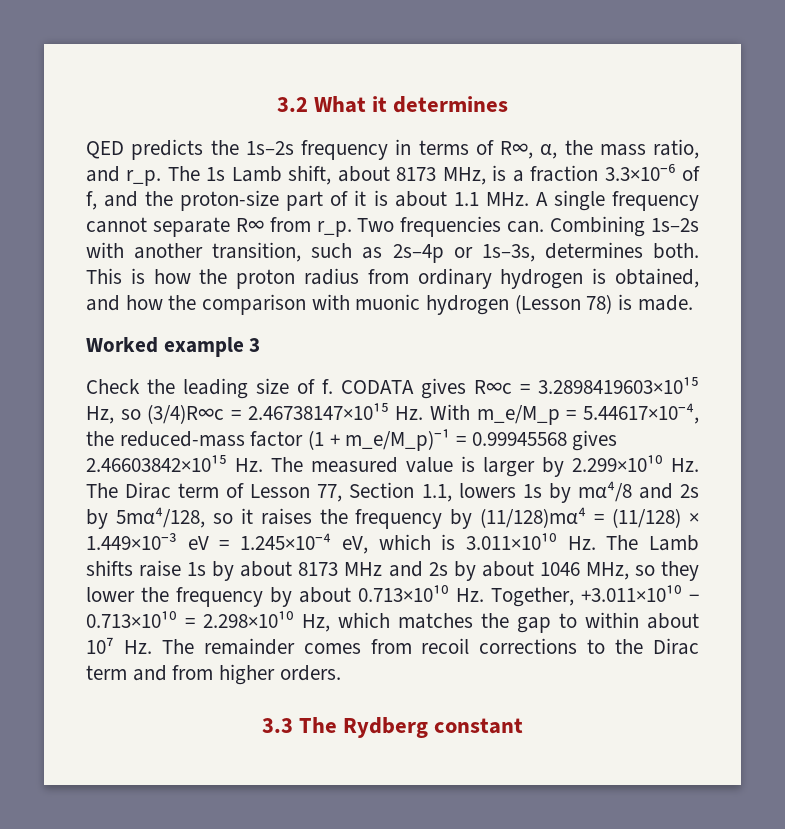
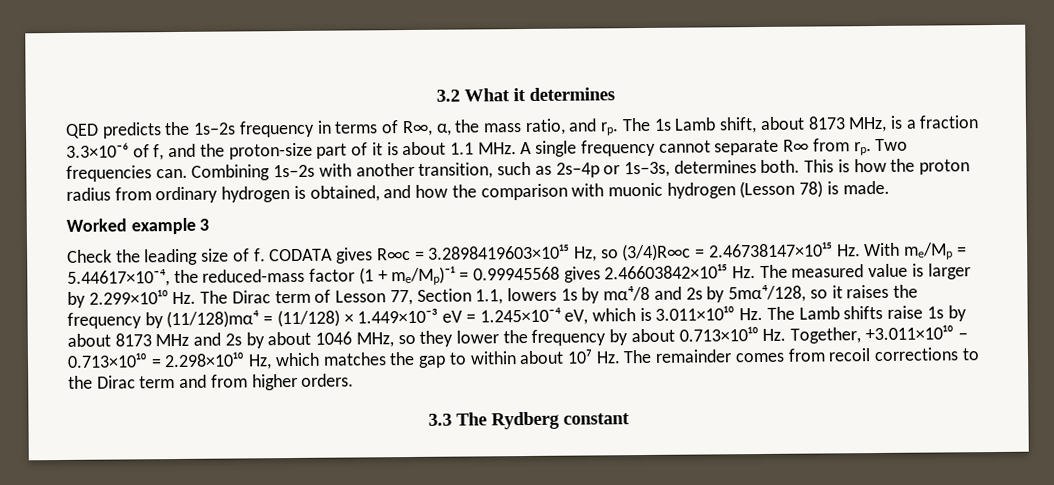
[126,170,162,186] r_p. -> [600,122,620,136] rp.
[316,221,352,237] r_p. -> [853,142,872,156] rp.
[476,405,560,425] m_e/M_p -> [904,242,954,260] me/Mp
[345,429,451,451] m_e/M_p)⁻¹ -> [391,265,457,286] me/Mp)⁻¹

